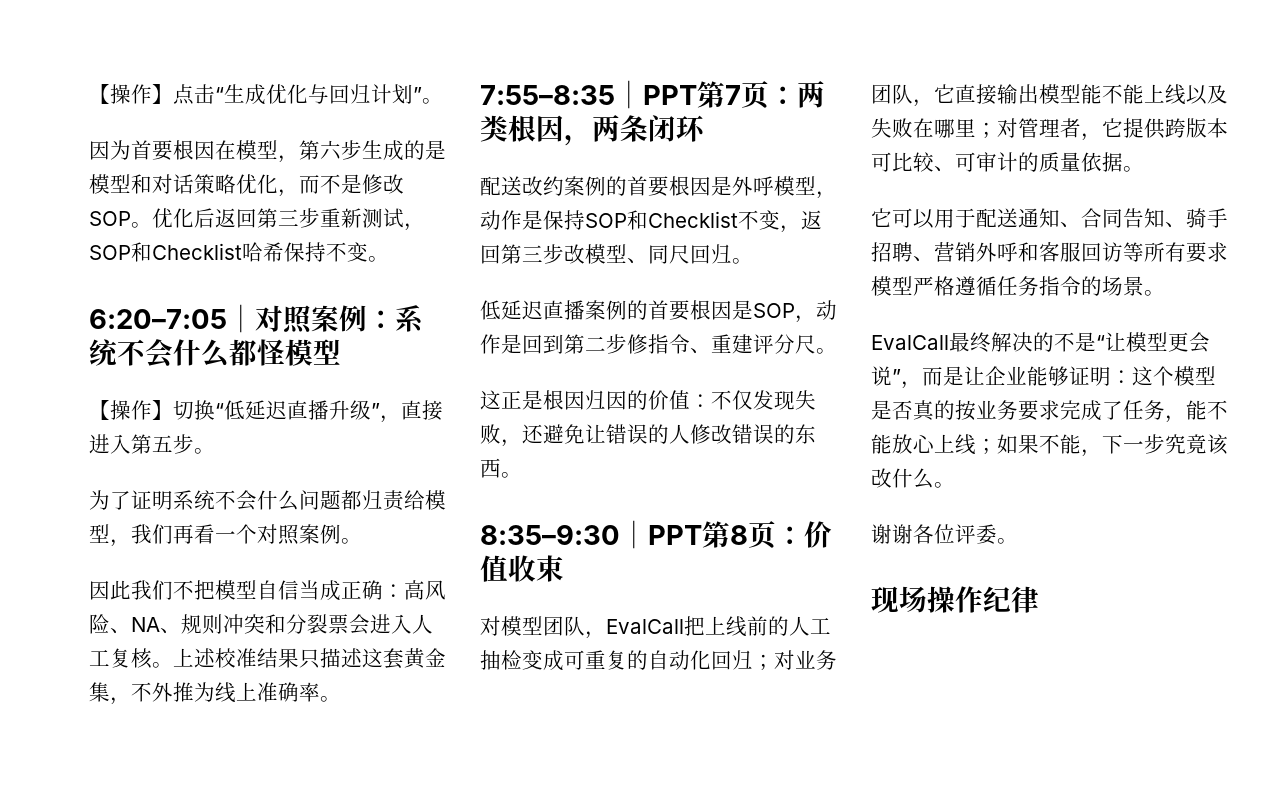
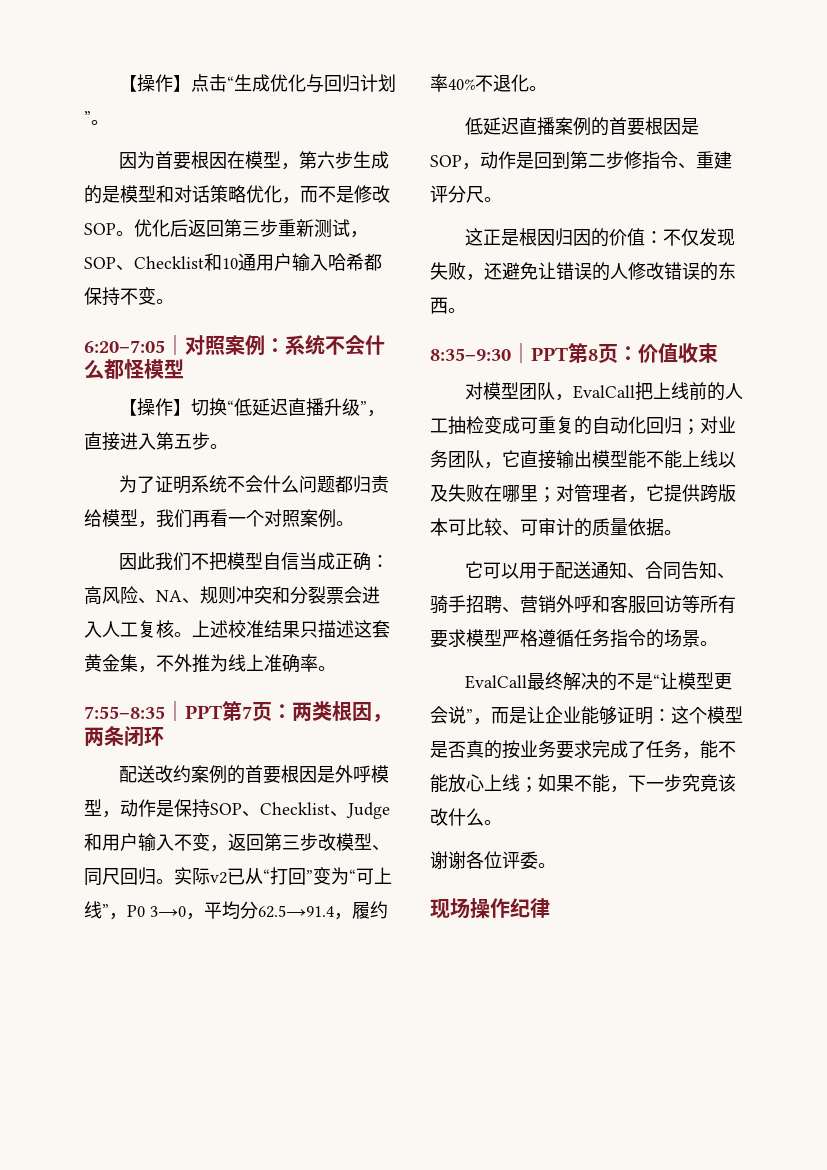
[131,242,284,262] 和Checklist哈希 -> [116,253,382,272] 、Checklist和10通用户输入哈希都
[627,210,738,230] 和Checklist -> [242,802,390,819] [84,833,174,852] 、Checklist、Judge和用户输入
(753, 261) none -> [174,867,392,885] [84,901,388,920] [430,74,547,92] 实际v2已从“打回”变为“可上线”，P0 3→0，平均分62.5→91.4，履约率40%不退化。

